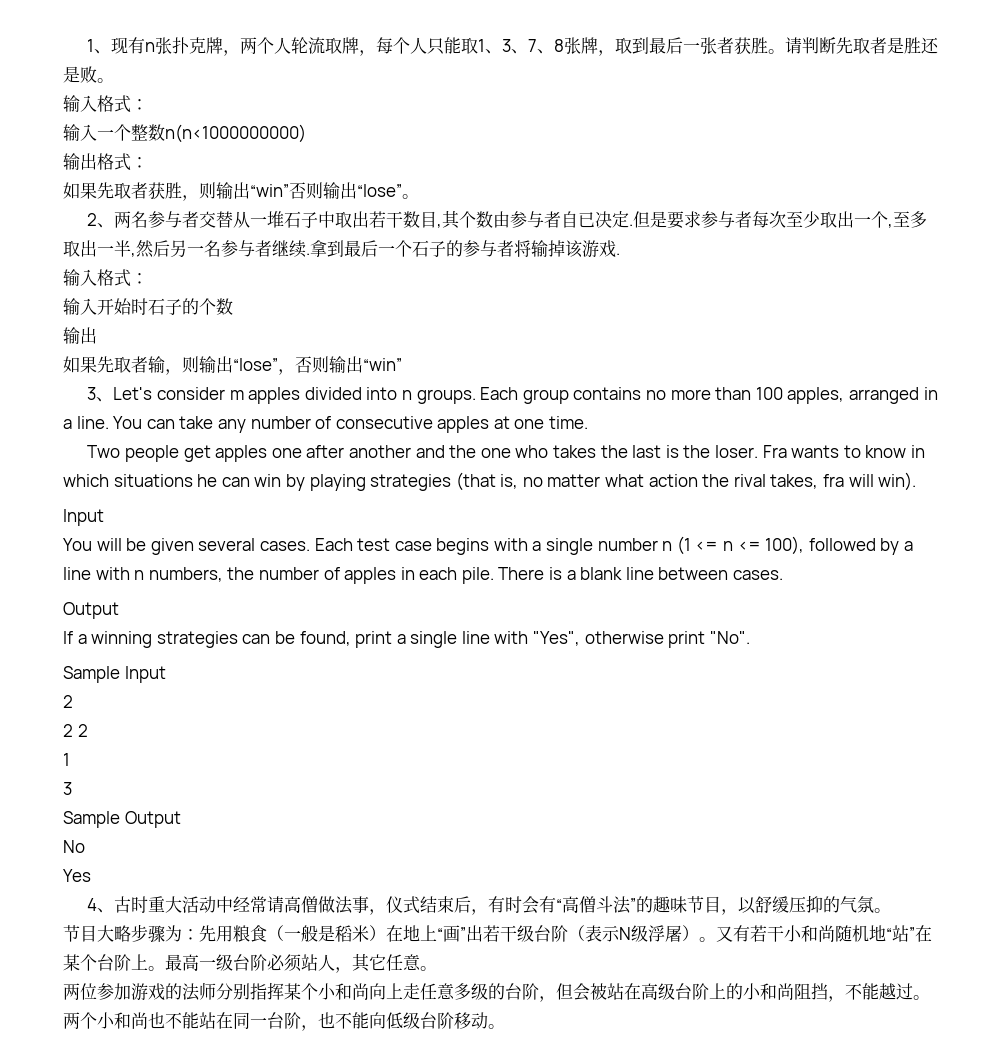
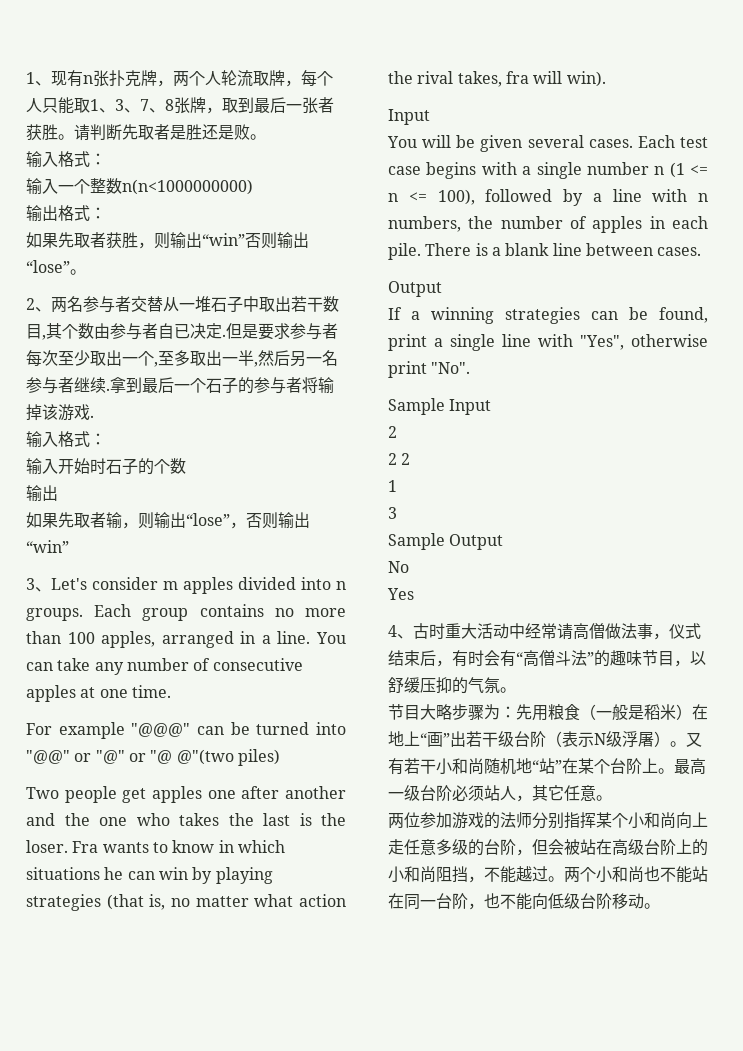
(589, 422) none -> [26,722,346,739] [26,749,280,766] // For example "@@@" can be turned into "@@" or "@" or "@ @"(two piles)

